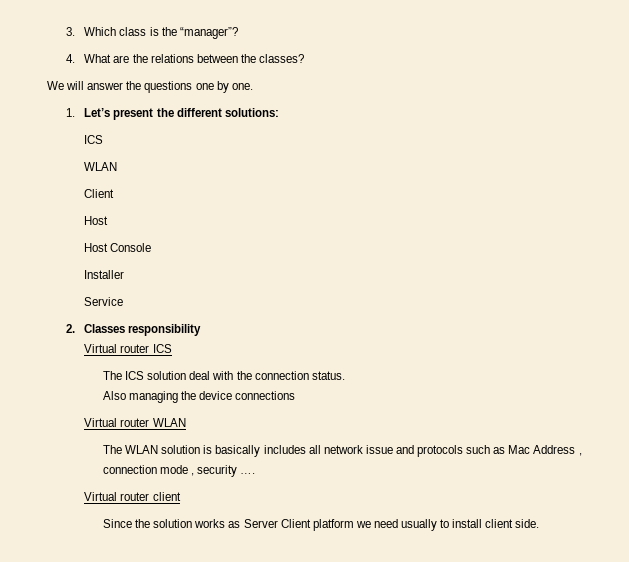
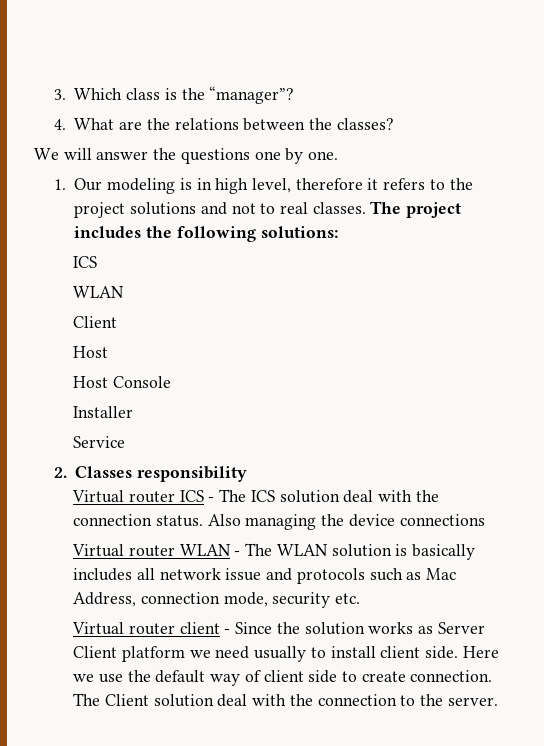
[84,108,222,120] Let’s present the different -> [74,178,473,194] [74,201,462,218] [74,226,256,242] Our modeling is in high level, therefore it refers to the project solutions and not to real classes. The project includes the following
(172, 348) // -> [208,497,215,502] -
(345, 375) // -> (203, 521) none
(186, 422) // -> [234,551,241,556] -
[533,445,582,456] [103,465,256,477] Address , connection mode , security …. -> [73,592,361,608] Address, connection mode, security etc.
(181, 496) // -> [224,629,231,634] -
(540, 523) none -> [462,646,499,658] [73,670,493,686] [73,693,498,707] Here we use the default way of client side to create connection. The Client solution deal with the connection to the server.

